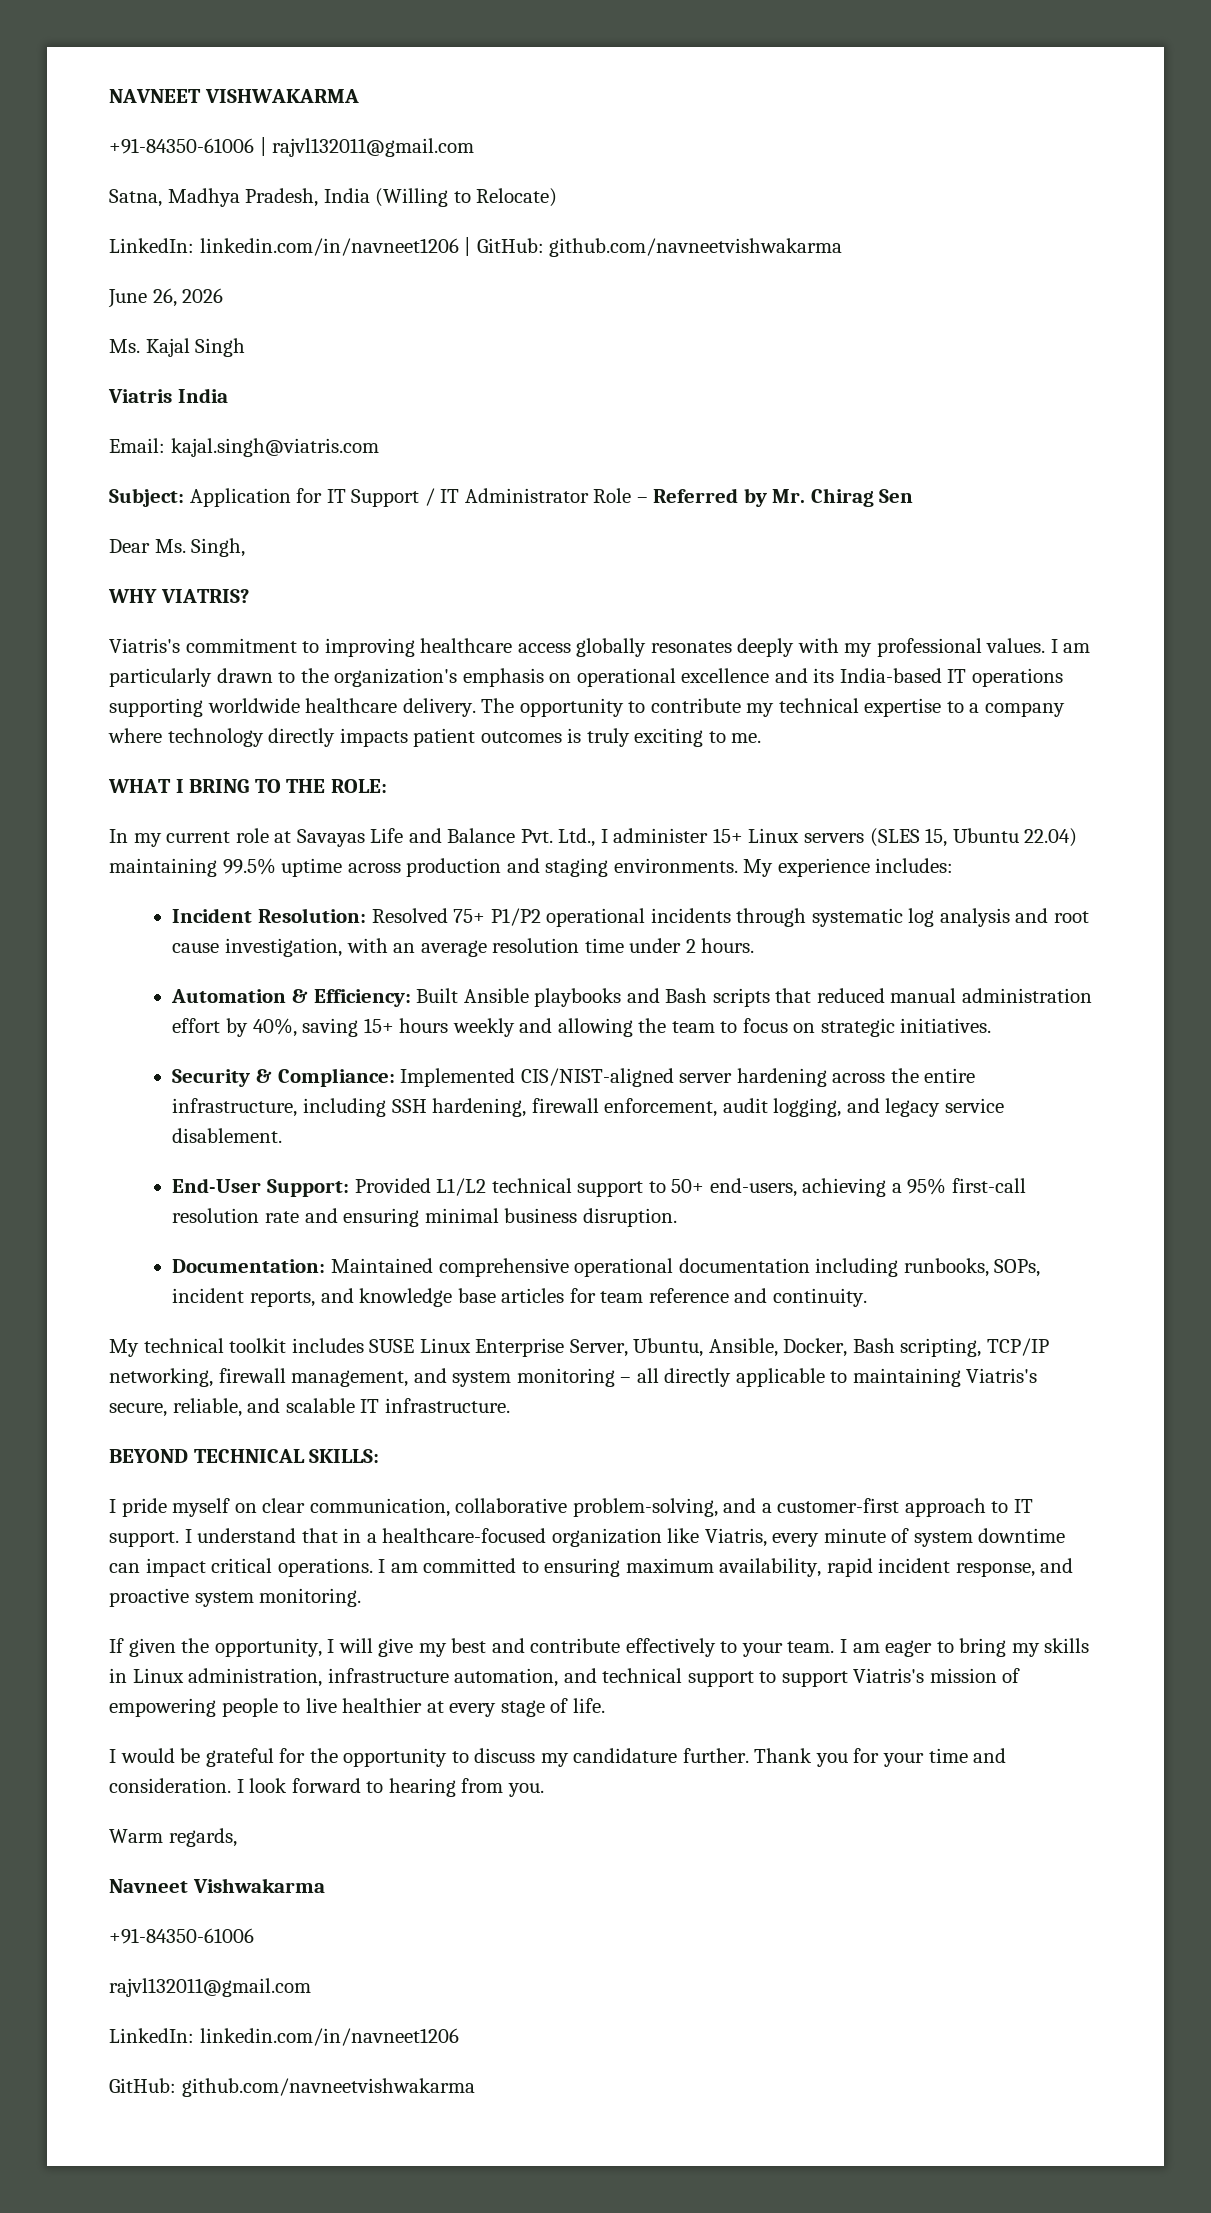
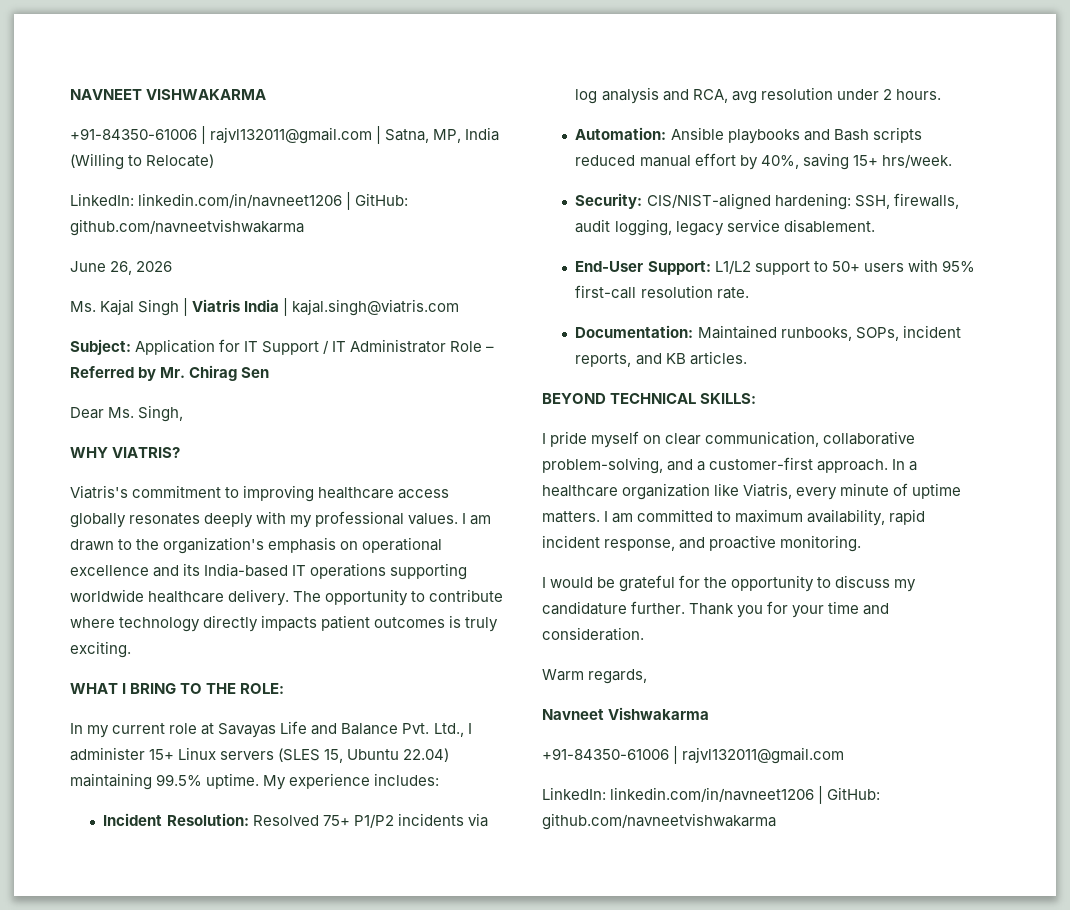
[109,188,319,207] // Satna, Madhya Pradesh, -> [376,126,462,144] | Satna, MP,
(246, 347) // -> [183,298,189,316] |
[109,438,165,453] // Email: -> [283,298,289,316] |
[109,668,212,687] particularly -> (492, 520) none
[746,698,1065,717] my technical expertise to a company -> (504, 595) none
[634,728,762,747] exciting to me. -> [70,641,131,658] exciting.
[281,858,738,877] uptime across production and staging environments. -> [206,773,260,789] uptime.
[546,908,1089,927] [172,938,624,957] operational incidents through systematic log analysis and root cause investigation, with an average resolution time -> [397,813,488,827] [575,87,833,104] incidents via log analysis and RCA, avg resolution
[171,988,459,1007] Automation & Efficiency: Built -> [575,127,667,140] Automation:
[775,988,812,1003] that -> (922, 135) none
[961,988,1092,1003] administration -> (691, 161) none
[399,1018,992,1037] [172,1068,976,1087] [172,1098,718,1117] hours weekly and allowing the team to focus on strategic initiatives. // Security & Compliance: Implemented CIS/NIST-aligned server hardening across the entire infrastructure, including SSH hardening, firewall enforcement, -> [881,154,952,168] [575,193,959,210] hrs/week. // Security: CIS/NIST-aligned hardening: SSH, firewalls,
[846,1098,880,1113] and -> (672, 227) none
[354,1178,1026,1197] [172,1208,677,1227] [172,1258,899,1277] Provided L1/L2 technical support to 50+ end-users, achieving a 95% first-call resolution rate and ensuring minimal business disruption. // Documentation: Maintained comprehensive operational documentation including -> [714,259,975,275] [575,285,749,299] [575,325,777,339] L1/L2 support to 50+ users with 95% first-call resolution rate. // Documentation: Maintained
[359,1288,867,1307] [109,1338,1049,1357] [109,1368,1038,1387] [109,1398,510,1417] knowledge base articles for team reference and continuity. // My technical toolkit includes SUSE Linux Enterprise Server, Ubuntu, Ansible, Docker, Bash scripting, TCP/IP networking, firewall management, and system monitoring – all directly applicable to maintaining Viatris's secure, reliable, and scalable IT infrastructure. -> [665,351,747,365] KB articles.
[904,1498,1033,1517] [109,1528,547,1547] approach to IT support. I understand that in a healthcare-focused -> [817,459,918,473] [542,485,618,497] approach. In a healthcare
[913,1528,1066,1547] [109,1558,373,1577] system downtime can impact critical operations. -> [912,483,962,499] [542,511,600,523] uptime matters.
[544,1558,621,1577] ensuring -> (732, 516) none
[194,1591,254,1607] system -> (777, 543) none
[109,1638,1090,1657] [109,1668,1021,1687] [109,1698,605,1717] // If given the opportunity, I will give my best and contribute effectively to your team. I am eager to bring my skills in Linux administration, infrastructure automation, and technical support to support Viatris's mission of empowering people to live healthier at every stage of life. -> (862, 543) none
[236,1778,544,1797] I look forward to hearing from you. -> (644, 634) none
(254, 1936) // -> [673,746,679,764] |
(459, 2037) // -> [818,786,824,804] |

